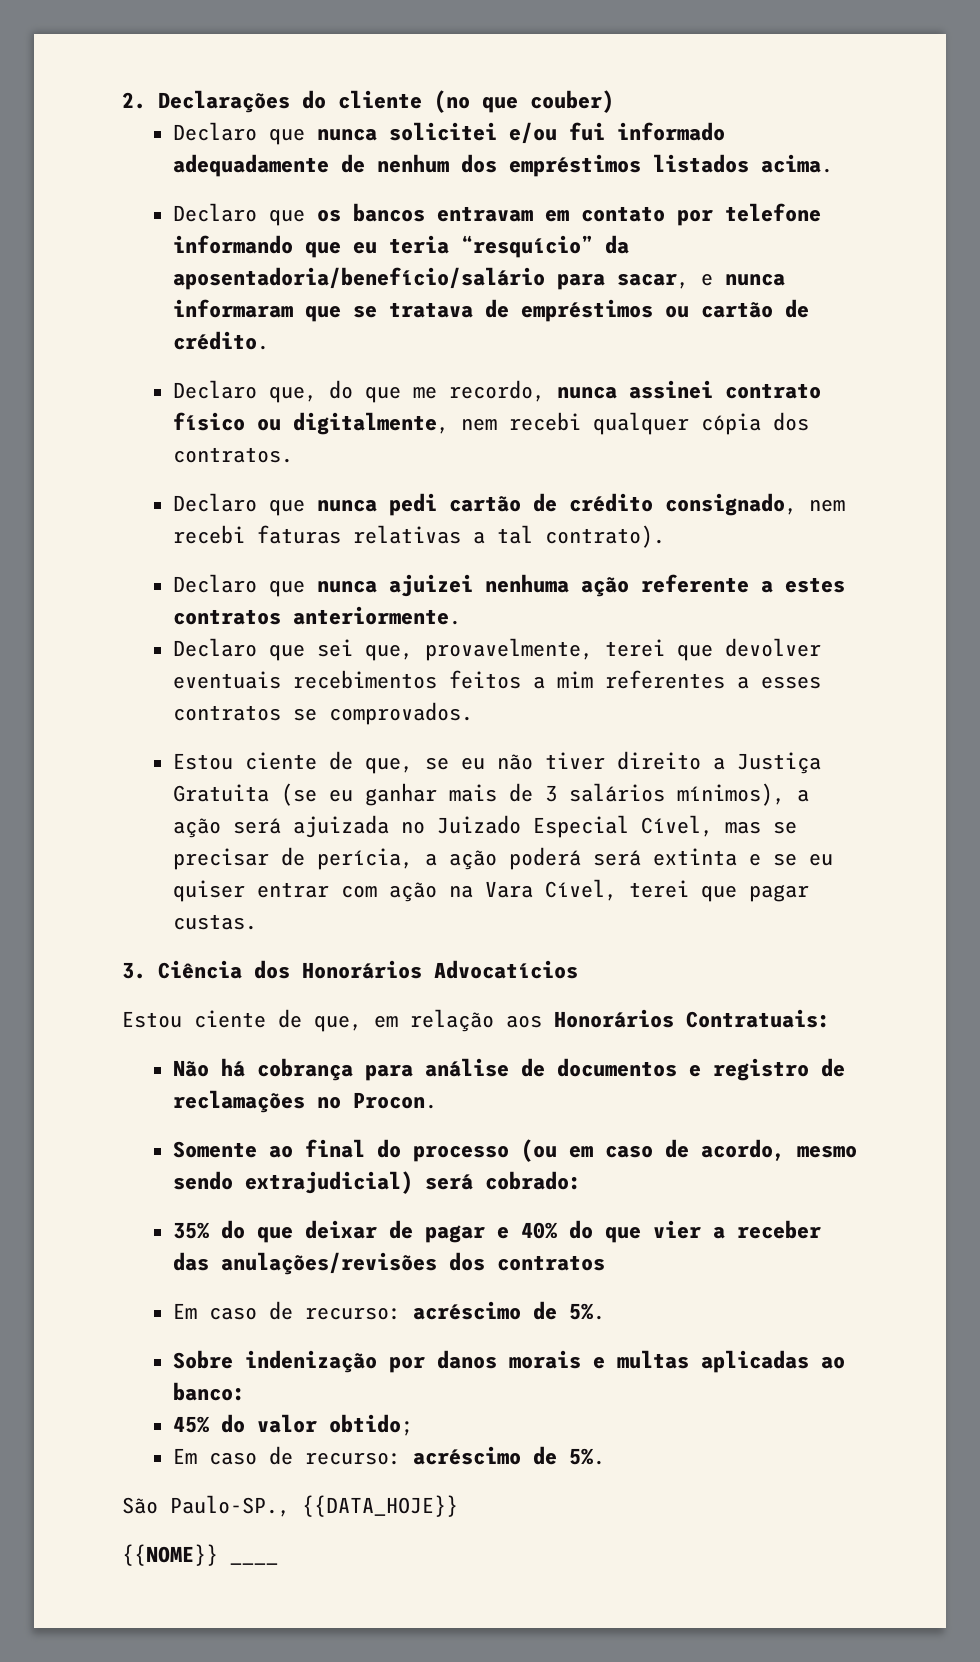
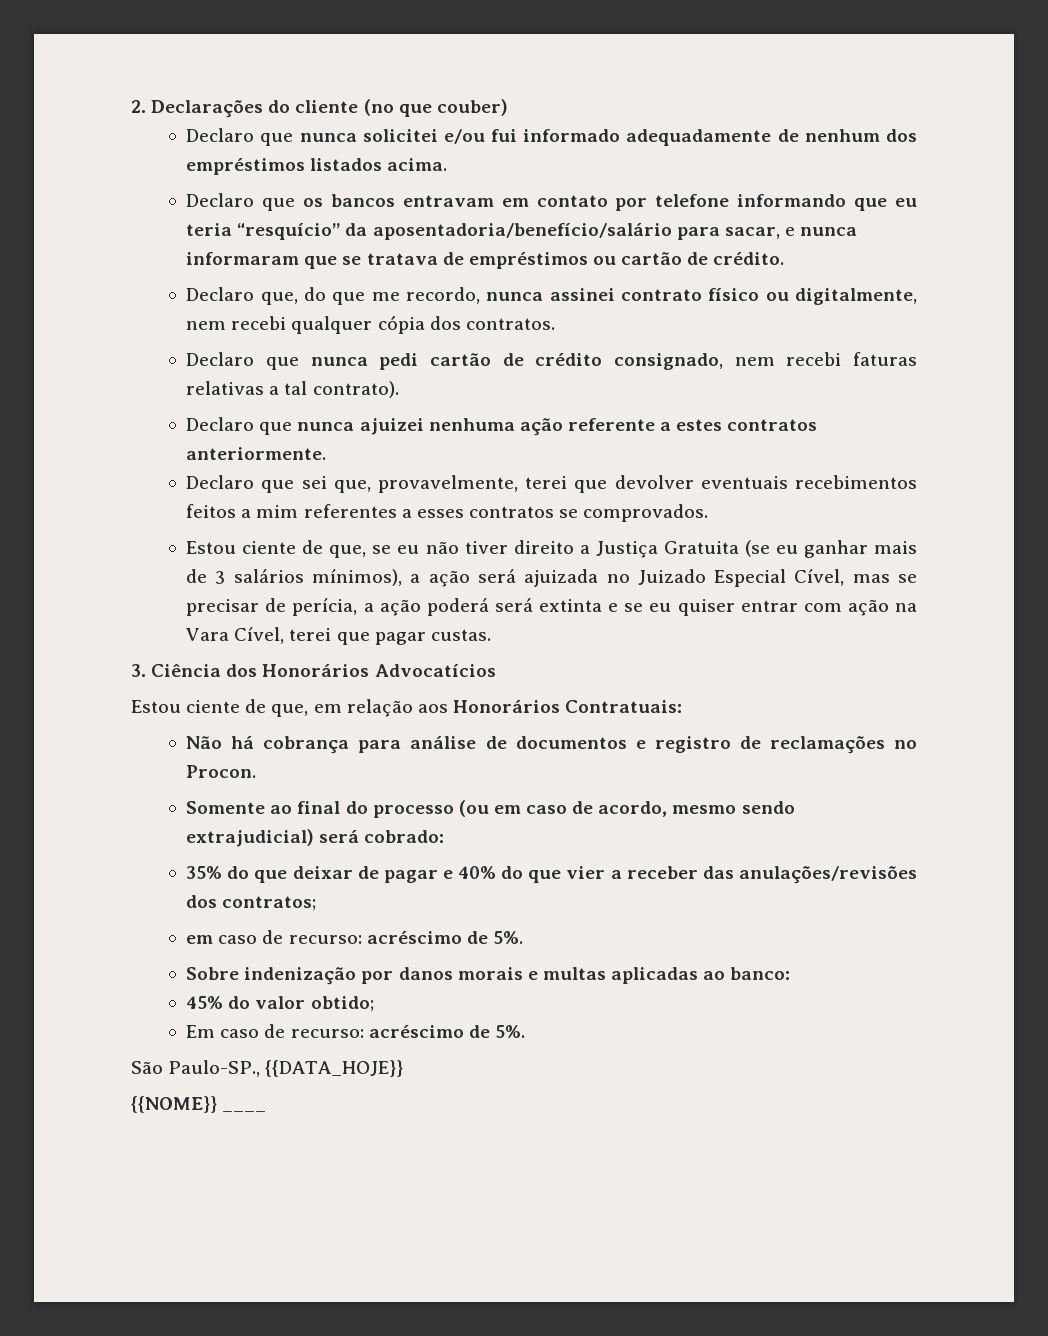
[497,1255,606,1271] [173,1303,198,1319] contratos // Em -> [222,896,317,911] [186,935,214,944] contratos; // em

